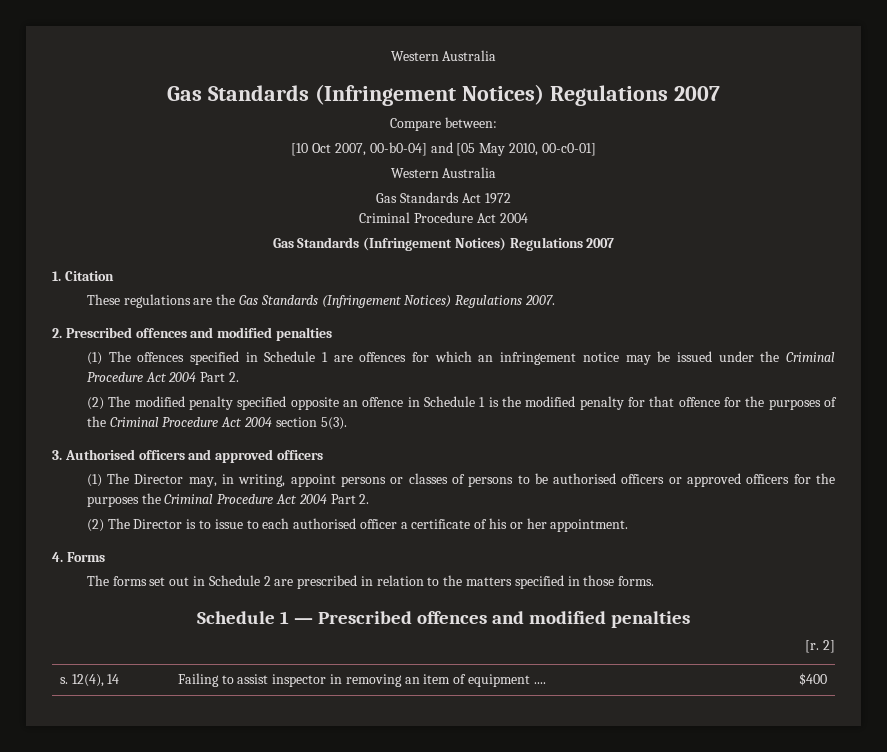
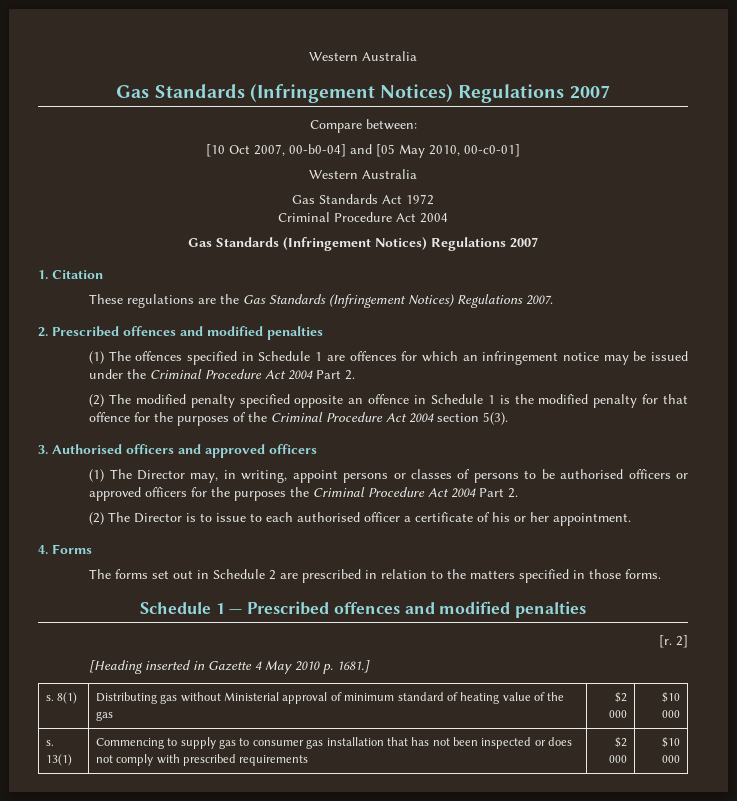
[59,674,120,687] [177,673,546,687] [799,673,828,686] // s. 12(4), 14 | Failing to assist inspector in removing an item of equipment .... | $400 -> [89,660,371,674] [45,692,78,704] [95,692,565,704] [95,711,113,721] [615,692,628,703] [609,710,628,718] [662,692,681,703] [662,710,681,718] [45,740,54,746] [45,754,72,766] [95,737,573,749] [95,754,309,766] [615,737,628,748] [609,755,628,763] [662,737,681,748] [662,755,681,763] // [Heading inserted in Gazette 4 May 2010 p. 1681.] // s. 8(1) | Distributing gas without Ministerial approval of minimum standard of heating value of the gas | $2 000 | $10 000 // s. 13(1) | Commencing to supply gas to consumer gas installation that has not been inspected or does not comply with prescribed requirements | $2 000 | $10 000

